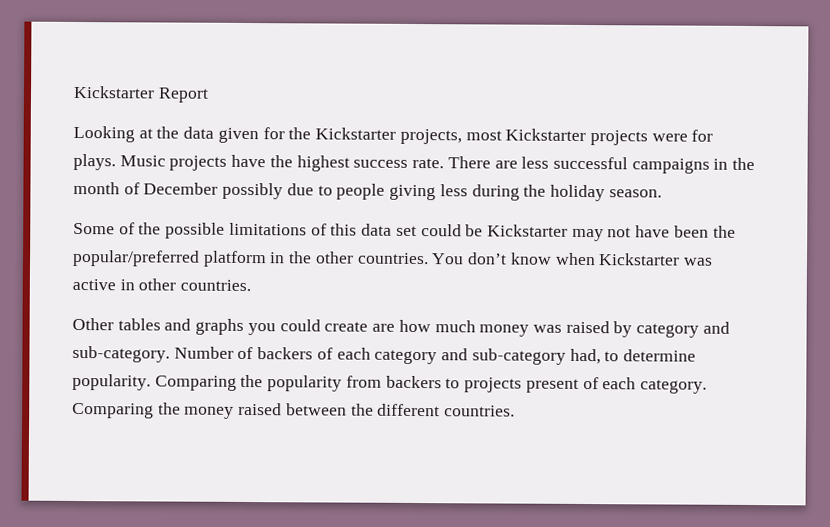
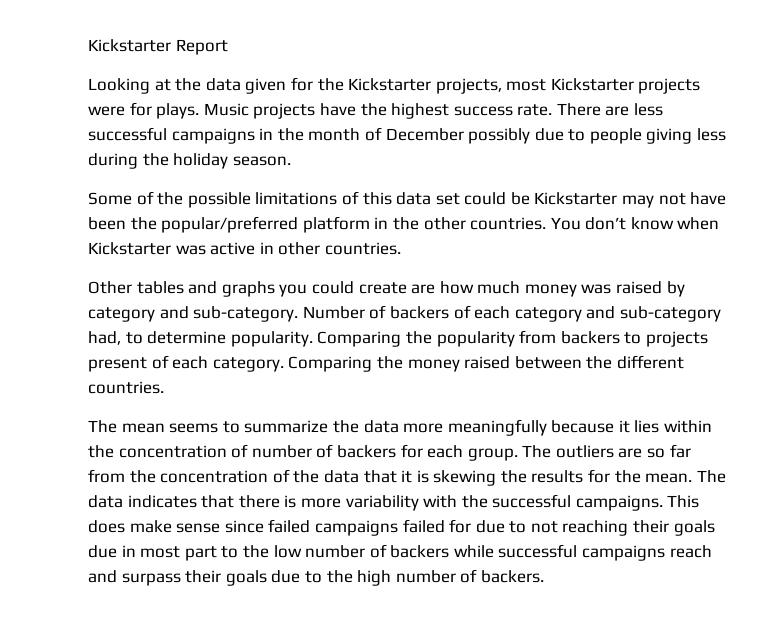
(516, 411) none -> [88,419,713,436] [88,444,691,461] [88,469,726,486] [88,494,700,511] [88,519,715,536] [88,544,712,561] [88,569,544,586] // The mean seems to summarize the data more meaningfully because it lies within the concentration of number of backers for each group. The outliers are so far from the concentration of the data that it is skewing the results for the mean. The data indicates that there is more variability with the successful campaigns. This does make sense since failed campaigns failed for due to not reaching their goals due in most part to the low number of backers while successful campaigns reach and surpass their goals due to the high number of backers.

